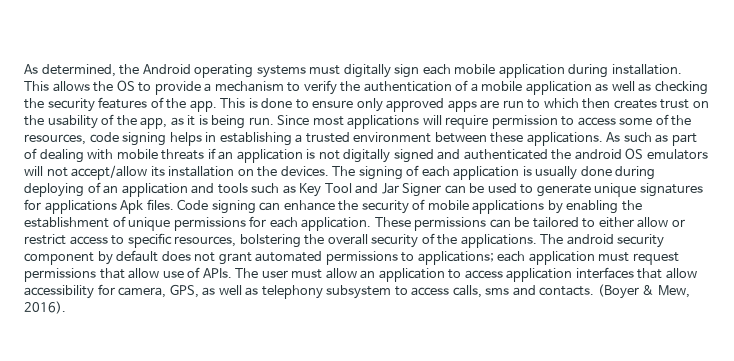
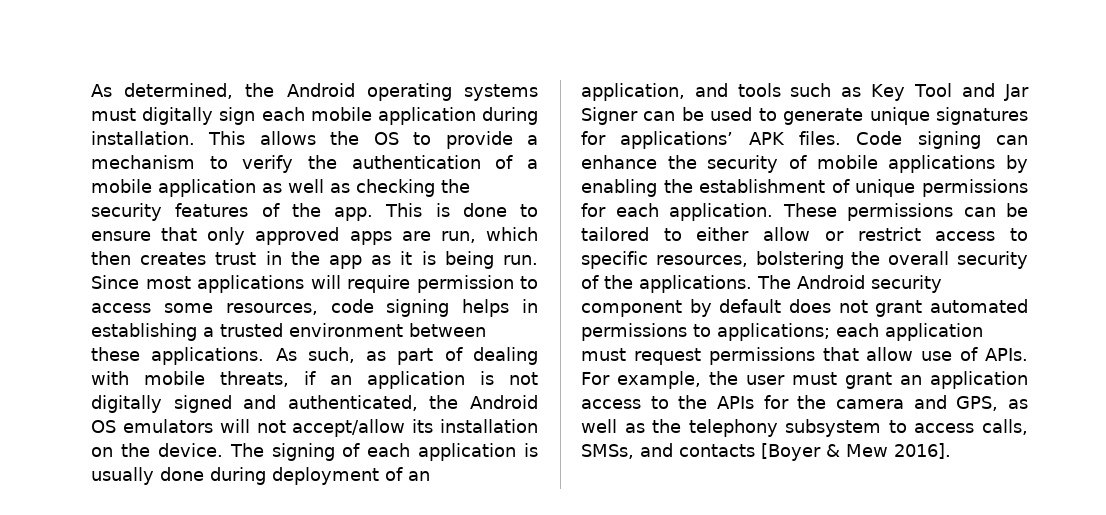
(354, 104) none -> [161,227,198,241] that
[502,99,541,109] run to -> [440,231,476,243] run,
[692,101,709,108] [24,114,168,129] on the usability of the app, -> [265,251,362,269] in the app
[655,114,692,126] of the -> (213, 308) none
[623,132,652,143] such -> [307,347,355,363] such,
[161,149,205,160] threats -> [220,371,289,387] threats,
[463,149,622,160] authenticated the android -> [287,395,538,411] authenticated, the Android
[280,166,329,177] devices. -> [157,443,223,457] device.
[24,183,84,197] deploying -> [272,467,379,485] deployment
[121,183,188,197] application -> [581,83,685,101] application,
[44,200,144,214] applications Apk -> [620,131,785,149] applications’ APK
[566,234,614,245] android -> [797,275,865,289] Android
[235,268,259,278] The -> [581,371,738,389] For example, the
[325,267,697,282] [24,284,167,299] allow an application to access application interfaces that allow accessibility for camera, -> [845,371,1028,389] [581,395,947,409] grant an application access to the APIs for the camera and
(259, 291) none -> [652,419,682,433] the
[485,284,690,299] [24,301,66,314] sms and contacts. (Boyer & Mew, 2016). -> [581,443,951,461] SMSs, and contacts [Boyer & Mew 2016].

